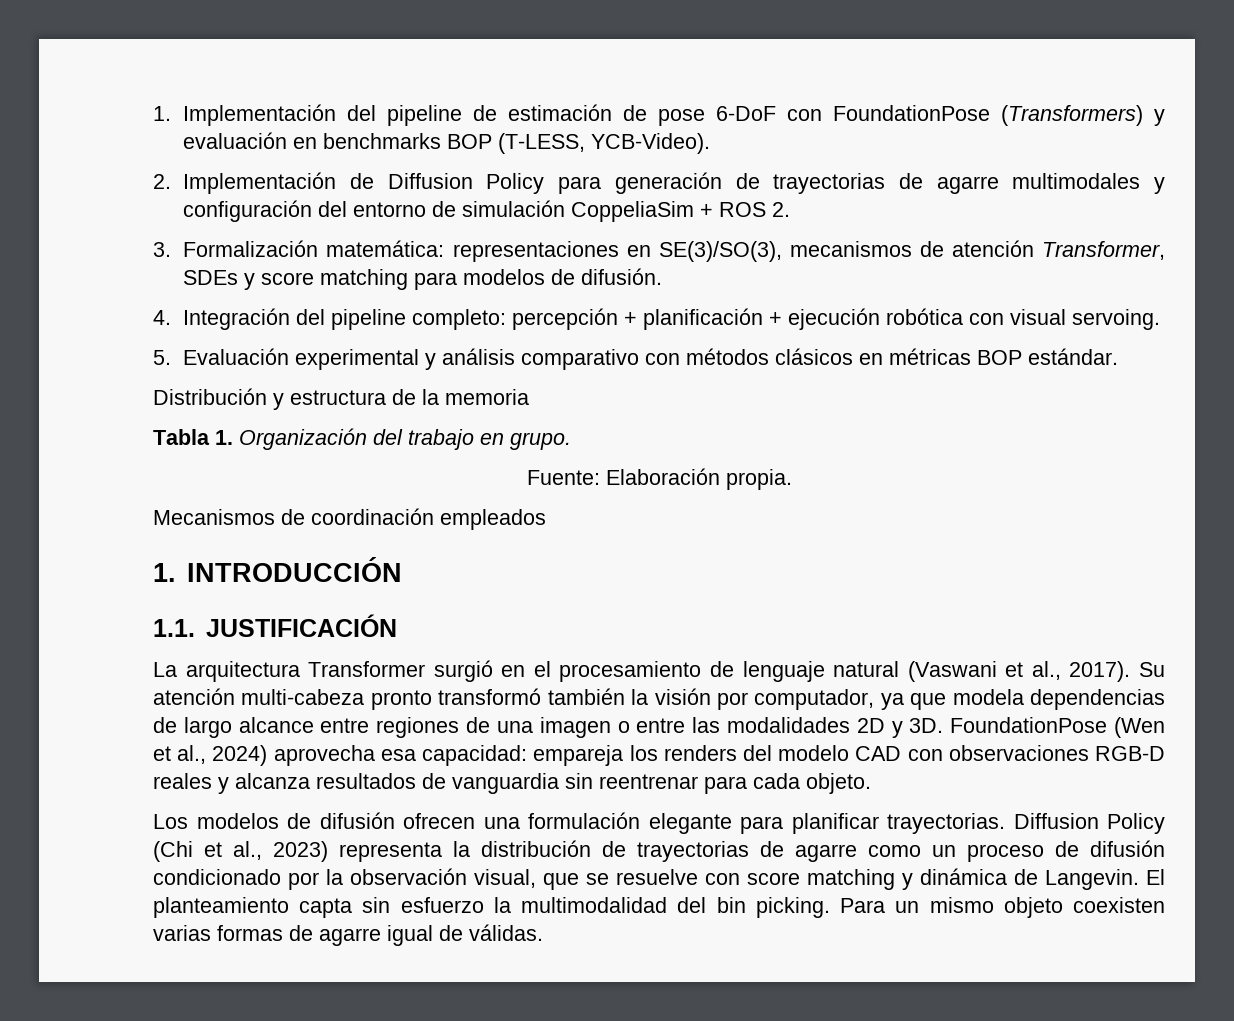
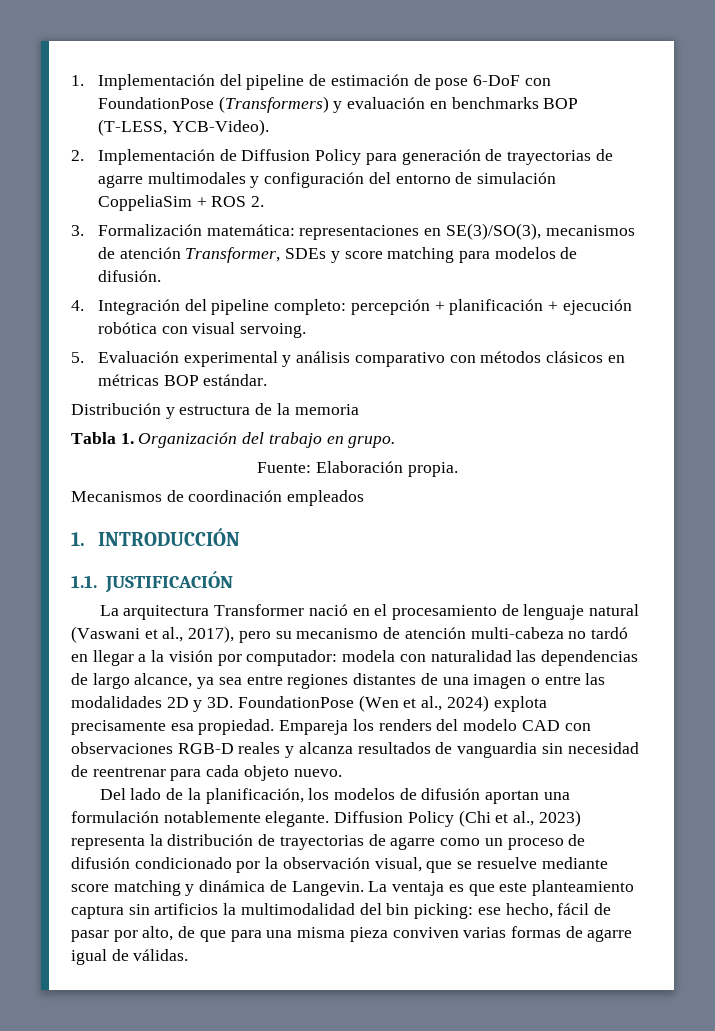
[433,660,493,682] surgió -> [308,604,348,616] nació
[1069,661,1165,682] [153,688,1165,710] [153,717,314,738] 2017). Su atención multi-cabeza pronto transformó también la visión por computador, ya que modela dependencias de largo alcance -> [188,626,628,643] [71,650,638,666] [71,673,242,689] 2017), pero su mecanismo de atención multi-cabeza no tardó en llegar a la visión por computador: modela con naturalidad las dependencias de largo alcance, ya sea
(460, 727) none -> [353,673,417,685] distantes
[273,745,624,766] aprovecha esa capacidad: empareja -> [493,696,547,712] [71,719,349,735] explota precisamente esa propiedad. Empareja
(593, 781) none -> [567,742,639,754] [71,765,88,777] necesidad de
[806,773,871,794] [153,814,188,829] objeto. // Los -> [243,765,342,781] [99,788,330,804] objeto nuevo. // Del lado de la planificación, los
[403,813,475,829] ofrecen -> [485,790,540,804] aportan
[648,813,1005,834] elegante para planificar trayectorias. -> [163,811,330,827] notablemente elegante.
[705,873,740,885] con -> [541,857,608,869] mediante
[1146,869,1165,885] [153,897,1166,918] El planteamiento capta sin esfuerzo la multimodalidad del bin picking. Para un mismo objeto coexisten -> [368,880,634,896] [71,903,611,919] [71,926,459,942] La ventaja es que este planteamiento captura sin artificios la multimodalidad del bin picking: ese hecho, fácil de pasar por alto, de que para una misma pieza conviven

